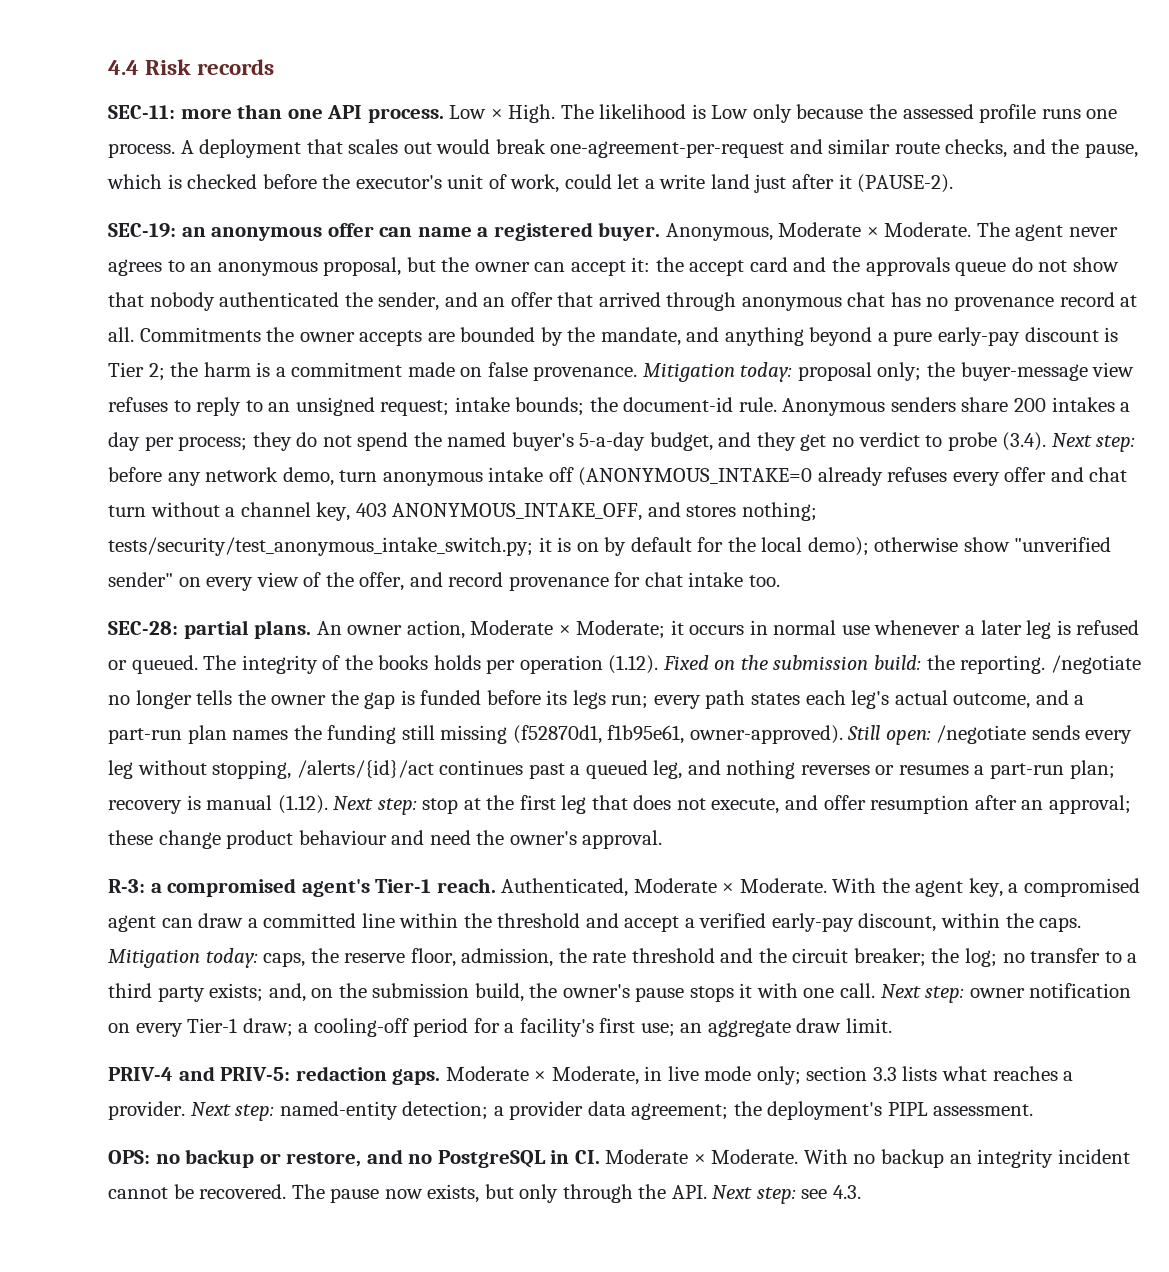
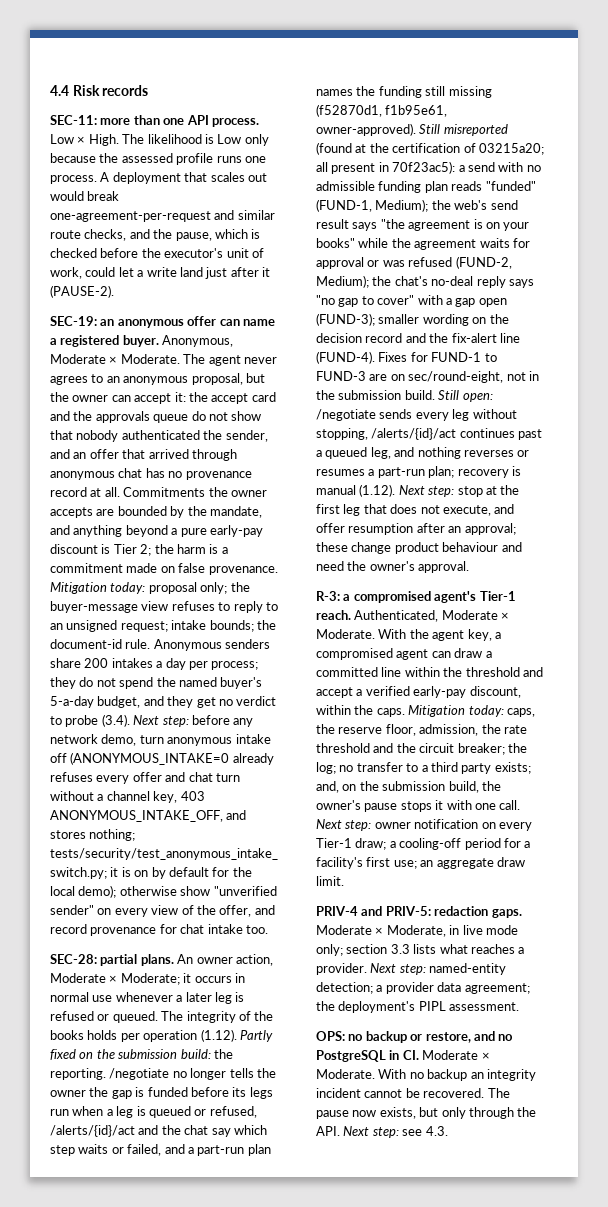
[662,655,709,670] Fixed -> [239,1030,273,1042] [50,1049,76,1060] Partly fixed
[611,690,1031,709] run; every path states each leg's actual outcome, -> [50,1106,257,1118] [50,1125,267,1137] [50,1144,162,1156] run when a leg is queued or refused, /alerts/{id}/act and the chat say which step waits or failed,
(881, 732) none -> [443,124,508,136] [316,142,544,155] [316,161,541,174] [316,181,536,193] [316,199,518,212] [316,219,530,231] [316,238,530,250] [316,256,512,269] [316,275,534,288] [316,295,507,307] [316,313,509,326] [316,333,520,343] [316,351,497,364] [316,371,539,383] [316,390,460,400] misreported (found at the certification of 03215a20; all present in 70f23ac5): a send with no admissible funding plan reads "funded" (FUND-1, Medium); the web's send result says "the agreement is on your books" while the agreement waits for approval or was refused (FUND-2, Medium); the chat's no-deal reply says "no gap to cover" with a gap open (FUND-3); smaller wording on the decision record and the fix-alert line (FUND-4). Fixes for FUND-1 to FUND-3 are on sec/round-eight, not in the submission build. Still

